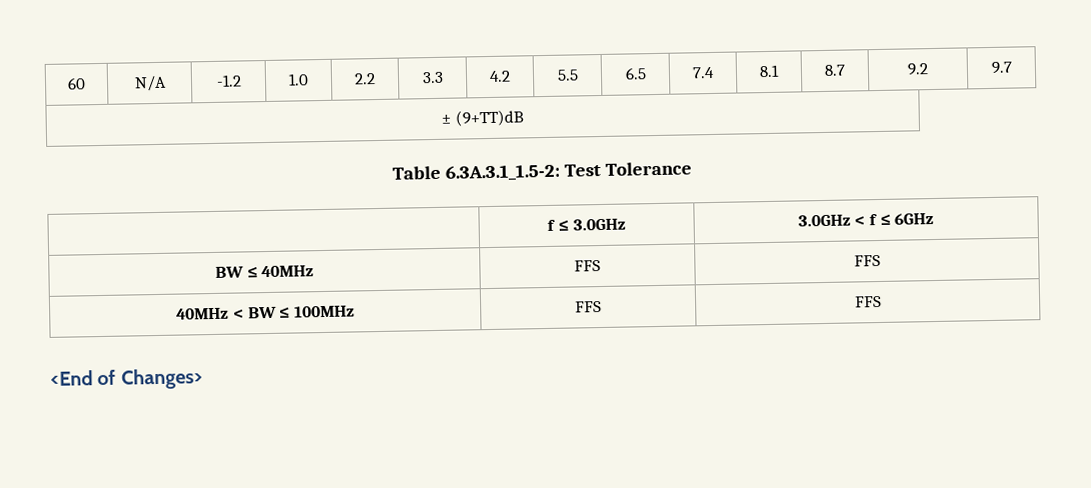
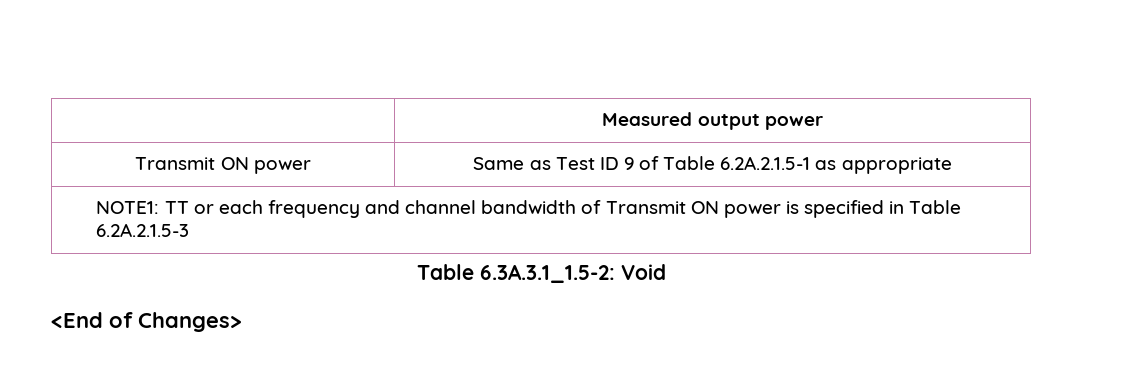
[67,77,86,90] [133,75,167,92] [215,74,242,87] [288,73,309,86] [354,73,376,85] [421,71,444,84] [489,70,511,82] [556,69,579,81] [624,67,647,80] [692,66,715,79] [759,64,780,78] [824,64,846,76] [907,63,929,76] [990,61,1013,74] [441,109,524,127] [391,161,693,182] [547,218,626,231] [797,213,935,227] [214,265,315,278] [574,260,601,272] [853,254,881,267] [176,305,355,320] [575,301,602,313] [853,295,882,308] 60 | N/A | -1.2 | 1.0 | 2.2 | 3.3 | 4.2 | 5.5 | 6.5 | 7.4 | 8.1 | 8.7 | 9.2 | 9.7 // ± (9+TT)dB // Table 6.3A.3.1_1.5-2: Test Tolerance // | f ≤ 3.0GHz | 3.0GHz < f ≤ 6GHz // BW ≤ 40MHz | FFS | FFS // 40MHz < BW ≤ 100MHz | FFS | FFS -> [602,112,823,130] [135,157,311,174] [473,156,952,174] [96,200,962,218] [96,223,190,237] [416,264,666,283] | Measured output power // Transmit ON power | Same as Test ID 9 of Table 6.2A.2.1.5-1 as appropriate // NOTE1: TT or each frequency and channel bandwidth of Transmit ON power is specified in Table 6.2A.2.1.5-3 // Table 6.3A.3.1_1.5-2: Void

